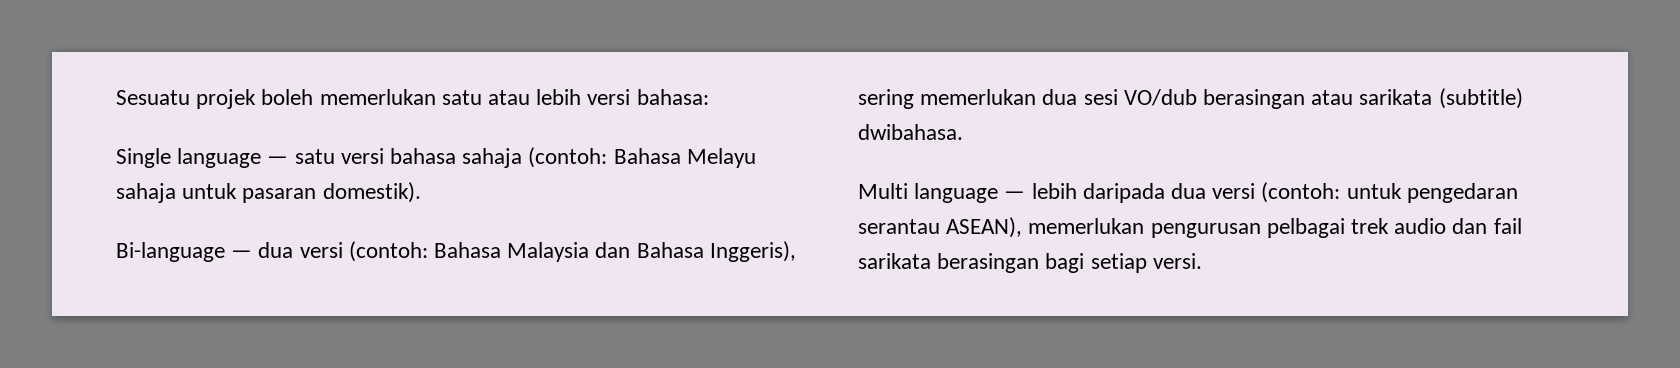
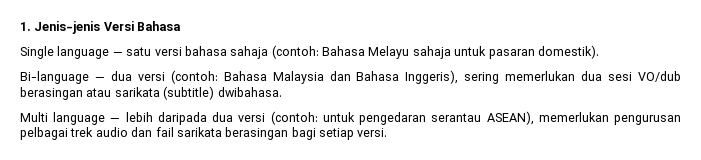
[116,89,709,109] Sesuatu projek boleh memerlukan satu atau lebih versi bahasa: -> [20,21,182,34] 1. Jenis-jenis Versi Bahasa

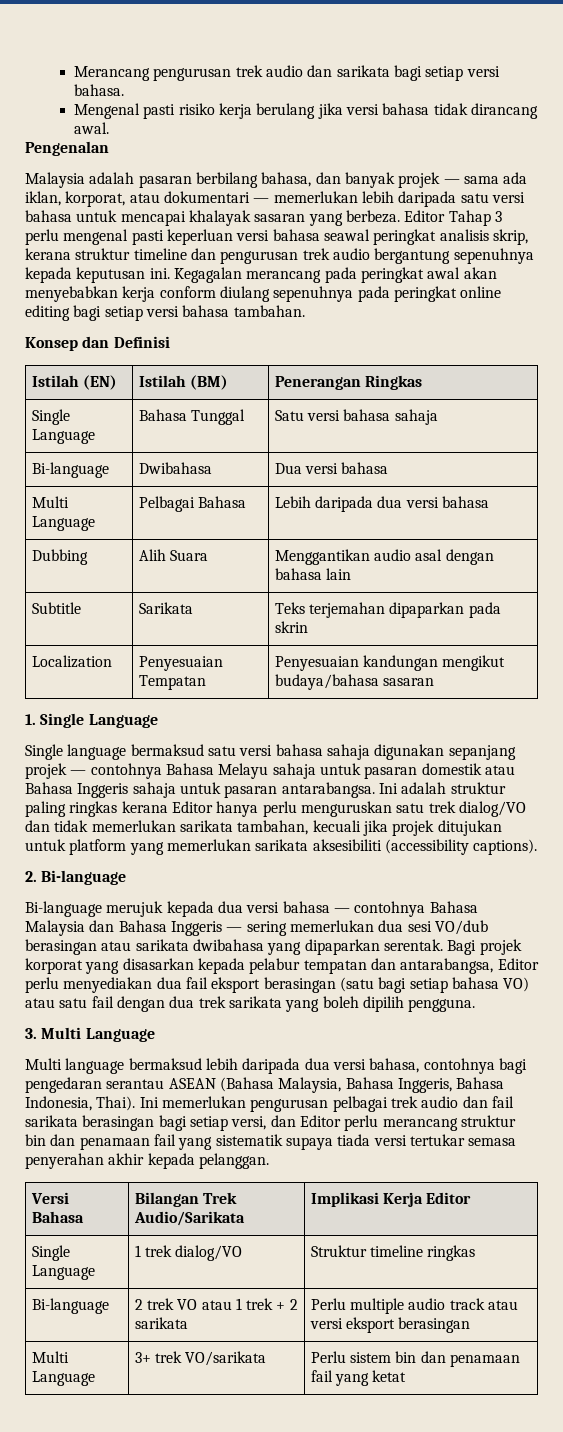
[20,21,182,34] 1. Jenis-jenis Versi Bahasa -> [74,65,500,81] [74,84,125,96] [74,103,539,119] [74,122,110,134] [25,141,109,156] [25,172,528,188] [25,191,525,207] [25,210,502,226] [25,229,528,245] [25,248,534,264] [25,267,497,283] [25,286,502,302] [25,305,305,321] [25,336,170,351] [31,375,117,390] [138,375,228,390] [274,375,422,390] [31,409,70,425] [31,429,95,444] [138,409,245,425] [274,409,438,425] [31,462,109,478] [138,462,212,474] [274,462,389,474] [31,496,69,508] [31,516,95,531] [138,496,246,512] [274,496,489,512] [31,549,88,565] [138,549,208,561] [274,549,494,565] [274,568,351,580] [31,602,81,614] [138,602,193,614] [274,602,501,618] [274,621,308,633] [31,655,112,668] [138,656,223,671] [138,675,206,690] [274,655,506,671] [274,674,434,690] [25,713,158,728] Merancang pengurusan trek audio dan sarikata bagi setiap versi bahasa. // Mengenal pasti risiko kerja berulang jika versi bahasa tidak dirancang awal. // Pengenalan // Malaysia adalah pasaran berbilang bahasa, dan banyak projek — sama ada iklan, korporat, atau dokumentari — memerlukan lebih daripada satu versi bahasa untuk mencapai khalayak sasaran yang berbeza. Editor Tahap 3 perlu mengenal pasti keperluan versi bahasa seawal peringkat analisis skrip, kerana struktur timeline dan pengurusan trek audio bergantung sepenuhnya kepada keputusan ini. Kegagalan merancang pada peringkat awal akan menyebabkan kerja conform diulang sepenuhnya pada peringkat online editing bagi setiap versi bahasa tambahan. // Konsep dan Definisi // Istilah (EN) | Istilah (BM) | Penerangan Ringkas // Single Language | Bahasa Tunggal | Satu versi bahasa sahaja // Bi-language | Dwibahasa | Dua versi bahasa // Multi Language | Pelbagai Bahasa | Lebih daripada dua versi bahasa // Dubbing | Alih Suara | Menggantikan audio asal dengan bahasa lain // Subtitle | Sarikata | Teks terjemahan dipaparkan pada skrin // Localization | Penyesuaian Tempatan | Penyesuaian kandungan mengikut budaya/bahasa sasaran // 1. Single Language
[112,52,123,56] — -> [130,744,204,756] bermaksud
[271,45,319,59] (contoh: -> [374,744,516,760] [25,763,162,779] digunakan sepanjang projek — contohnya
[537,45,599,59] [20,70,218,84] domestik). // Bi-language — dua versi (contoh: -> [421,763,515,775] [25,782,506,798] [25,801,526,817] [25,820,502,836] [25,839,538,855] [25,870,127,885] [25,901,426,917] domestik atau Bahasa Inggeris sahaja untuk pasaran antarabangsa. Ini adalah struktur paling ringkas kerana Editor hanya perlu menguruskan satu trek dialog/VO dan tidak memerlukan sarikata tambahan, kecuali jika projek ditujukan untuk platform yang memerlukan sarikata aksesibiliti (accessibility captions). // 2. Bi-language // Bi-language merujuk kepada dua versi bahasa — contohnya
[405,70,459,84] Inggeris), -> [170,921,243,936] Inggeris —
[163,86,282,100] (subtitle) dwibahasa. -> [192,939,522,955] [25,958,539,974] [25,977,530,993] [25,996,476,1012] [25,1027,155,1042] dwibahasa yang dipaparkan serentak. Bagi projek korporat yang disasarkan kepada pelabur tempatan dan antarabangsa, Editor perlu menyediakan dua fail eksport berasingan (satu bagi setiap bahasa VO) atau satu fail dengan dua trek sarikata yang boleh dipilih pengguna. // 3. Multi Language
[110,118,121,122] — -> [128,1058,202,1070] bermaksud
[270,111,534,125] (contoh: untuk pengedaran serantau ASEAN), -> [369,1058,527,1074] [25,1077,505,1093] [25,1096,159,1111] bahasa, contohnya bagi pengedaran serantau ASEAN (Bahasa Malaysia, Bahasa Inggeris, Bahasa Indonesia, Thai). Ini
[357,128,388,137] versi. -> [231,1115,516,1131] [25,1134,517,1150] [25,1153,269,1169] [30,1192,69,1204] [31,1211,84,1223] [134,1192,237,1207] [133,1211,245,1226] [310,1192,472,1207] [31,1245,70,1261] [31,1265,95,1280] [134,1245,243,1261] [310,1245,476,1261] [31,1298,109,1314] [134,1298,298,1310] [134,1317,188,1329] [310,1298,518,1314] [309,1317,471,1333] [31,1351,69,1363] [31,1371,95,1386] [134,1351,267,1366] [310,1351,520,1367] [310,1370,407,1386] versi, dan Editor perlu merancang struktur bin dan penamaan fail yang sistematik supaya tiada versi tertukar semasa penyerahan akhir kepada pelanggan. // Versi Bahasa | Bilangan Trek Audio/Sarikata | Implikasi Kerja Editor // Single Language | 1 trek dialog/VO | Struktur timeline ringkas // Bi-language | 2 trek VO atau 1 trek + 2 sarikata | Perlu multiple audio track atau versi eksport berasingan // Multi Language | 3+ trek VO/sarikata | Perlu sistem bin dan penamaan fail yang ketat

